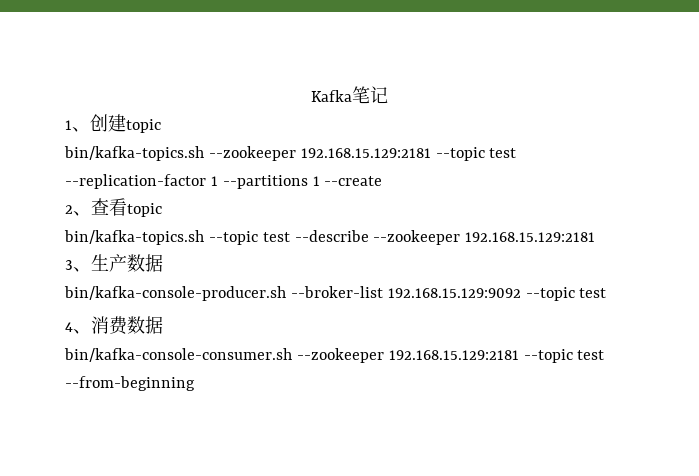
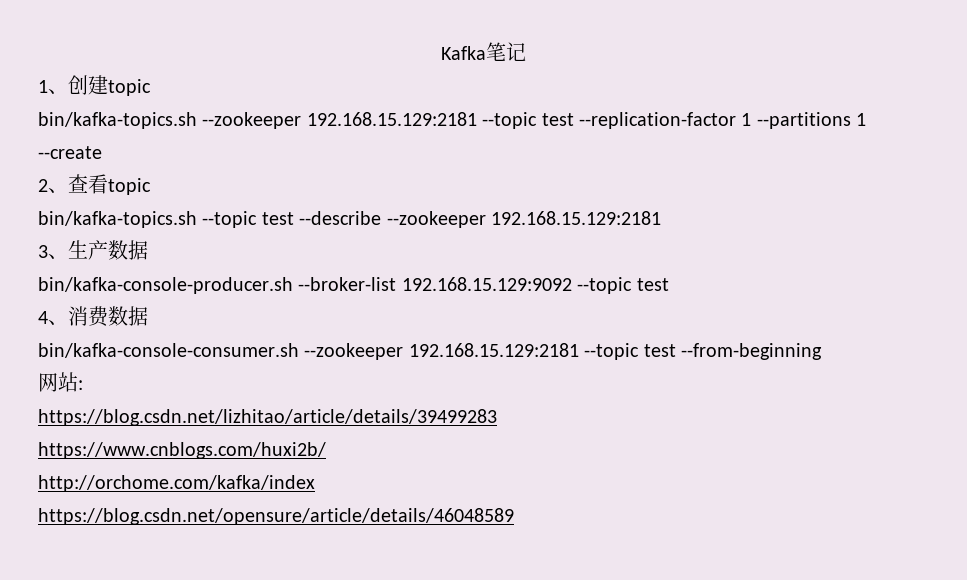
(195, 383) none -> [38,372,83,392] [38,409,497,426] [38,442,326,459] [38,475,315,492] [38,508,514,525] // 网站: // https://blog.csdn.net/lizhitao/article/details/39499283 // https://www.cnblogs.com/huxi2b/ // http://orchome.com/kafka/index // https://blog.csdn.net/opensure/article/details/46048589

